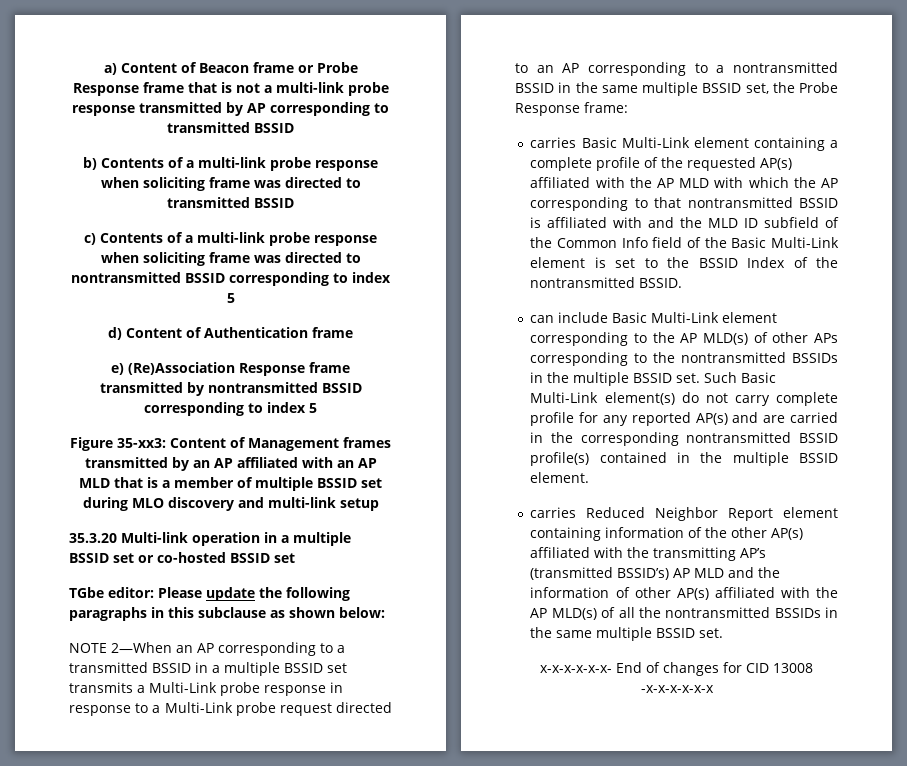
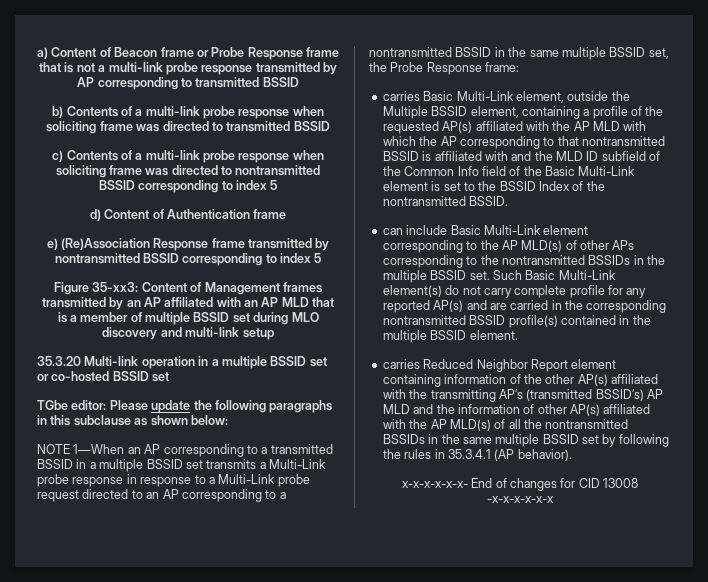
[111,642,172,653] 2—When -> [73,444,125,454] 1—When
[693,137,749,148] element -> [515,91,630,103] [382,106,519,119] element, outside the Multiple BSSID element,
[530,157,593,171] complete -> (590, 112) none
[699,628,724,638] set. -> [582,434,669,447] [382,449,572,461] set by following the rules in 35.3.4.1 (AP behavior).

